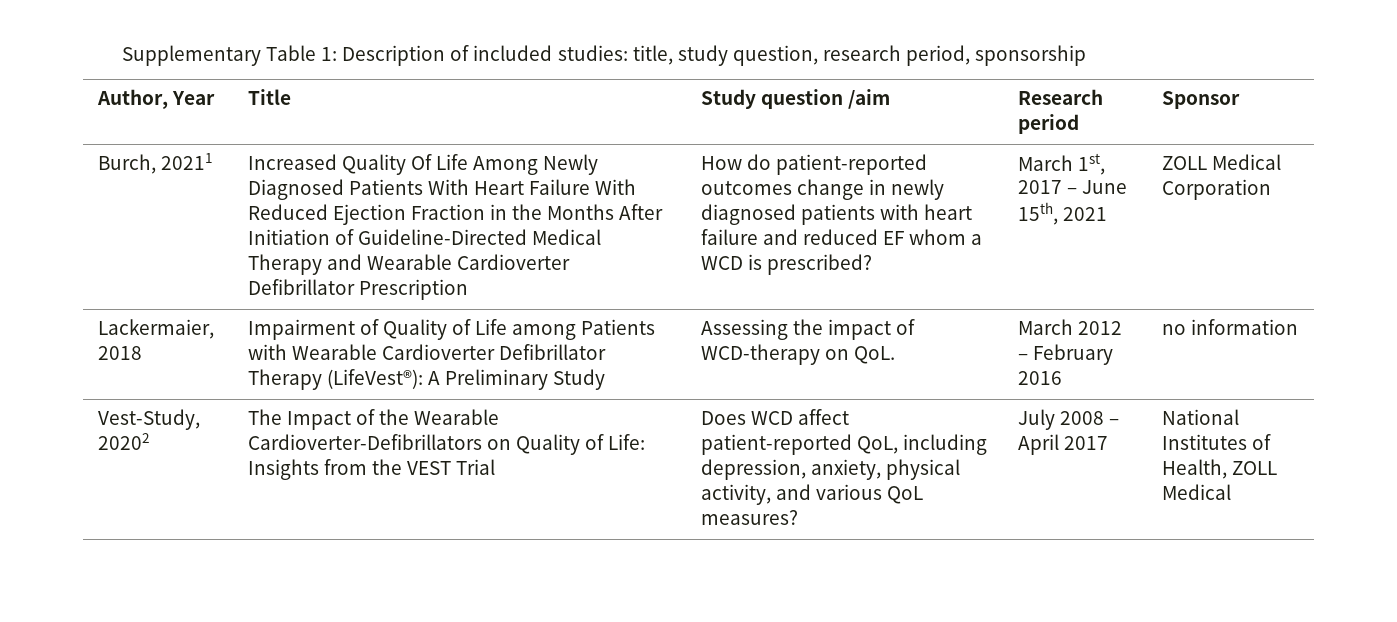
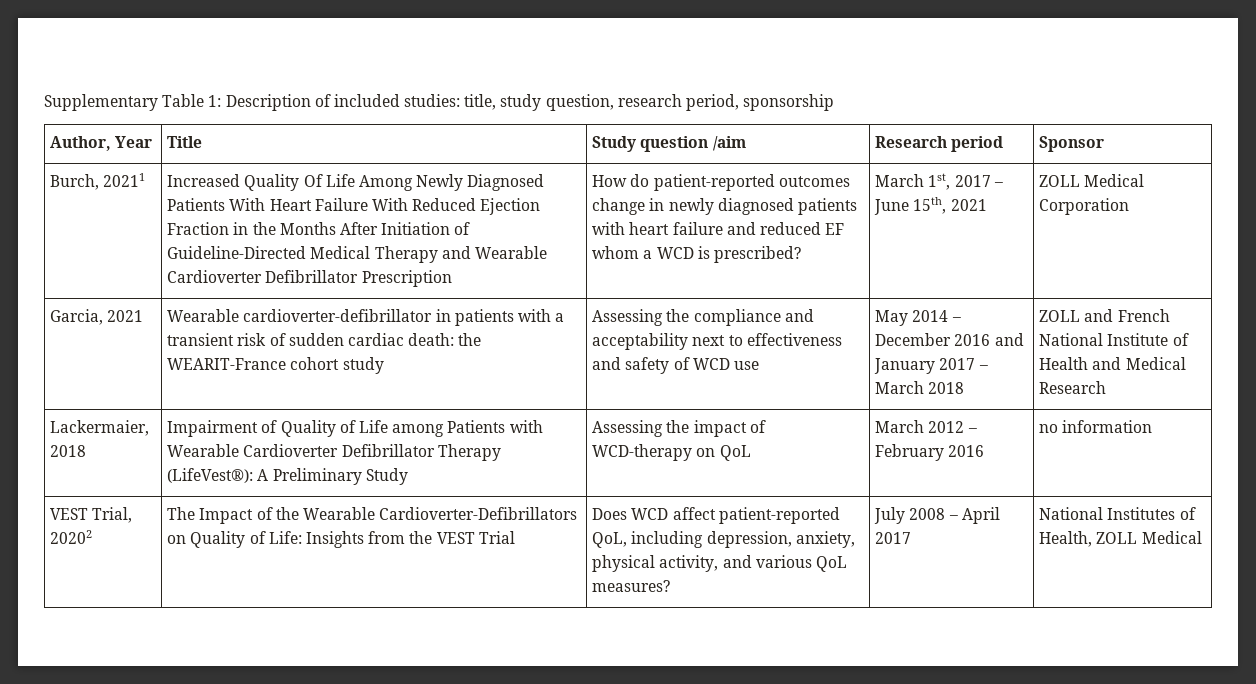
(1271, 189) none -> [50,309,144,325] [167,309,565,326] [167,333,482,346] [167,357,384,374] [592,309,814,326] [592,333,842,350] [592,357,759,374] [875,310,961,326] [875,333,1024,346] [874,358,988,374] [875,381,965,394] [1039,309,1170,322] [1039,333,1189,346] [1039,357,1186,370] [1039,381,1107,394] // Garcia, 2021 | Wearable cardioverter-defibrillator in patients with a transient risk of sudden cardiac death: the WEARIT-France cohort study | Assessing the compliance and acceptability next to effectiveness and safety of WCD use | May 2014 – December 2016 and January 2017 – March 2018 | ZOLL and French National Institute of Health and Medical Research
[853,346,895,364] QoL. -> [719,445,751,461] QoL
[97,409,200,430] Vest-Study, -> [50,507,133,523] VEST Trial,

